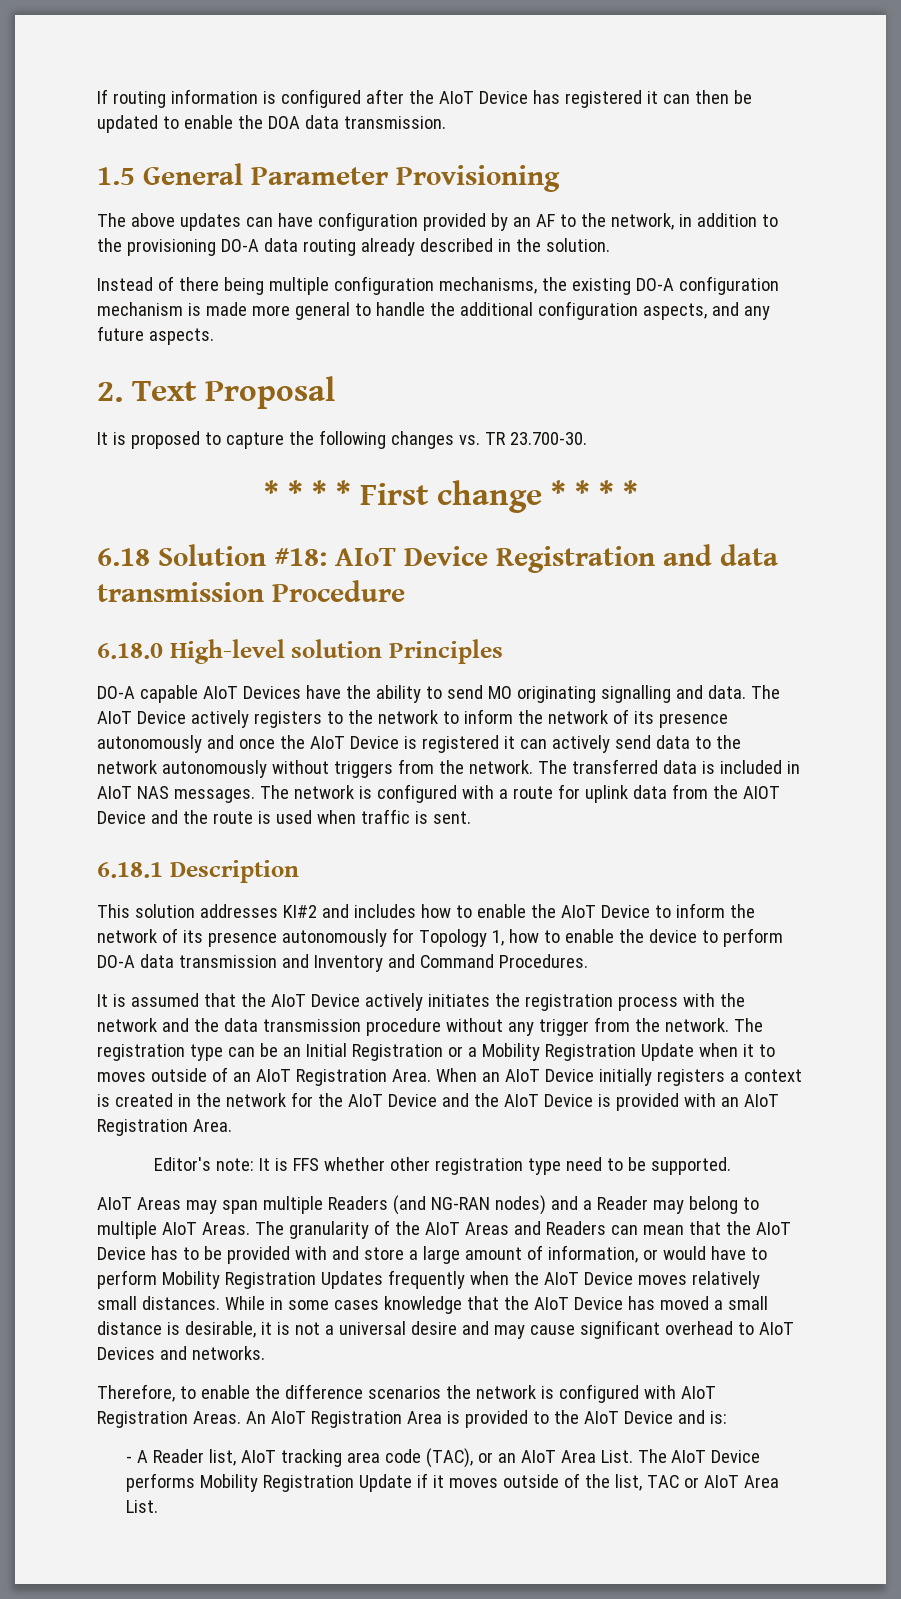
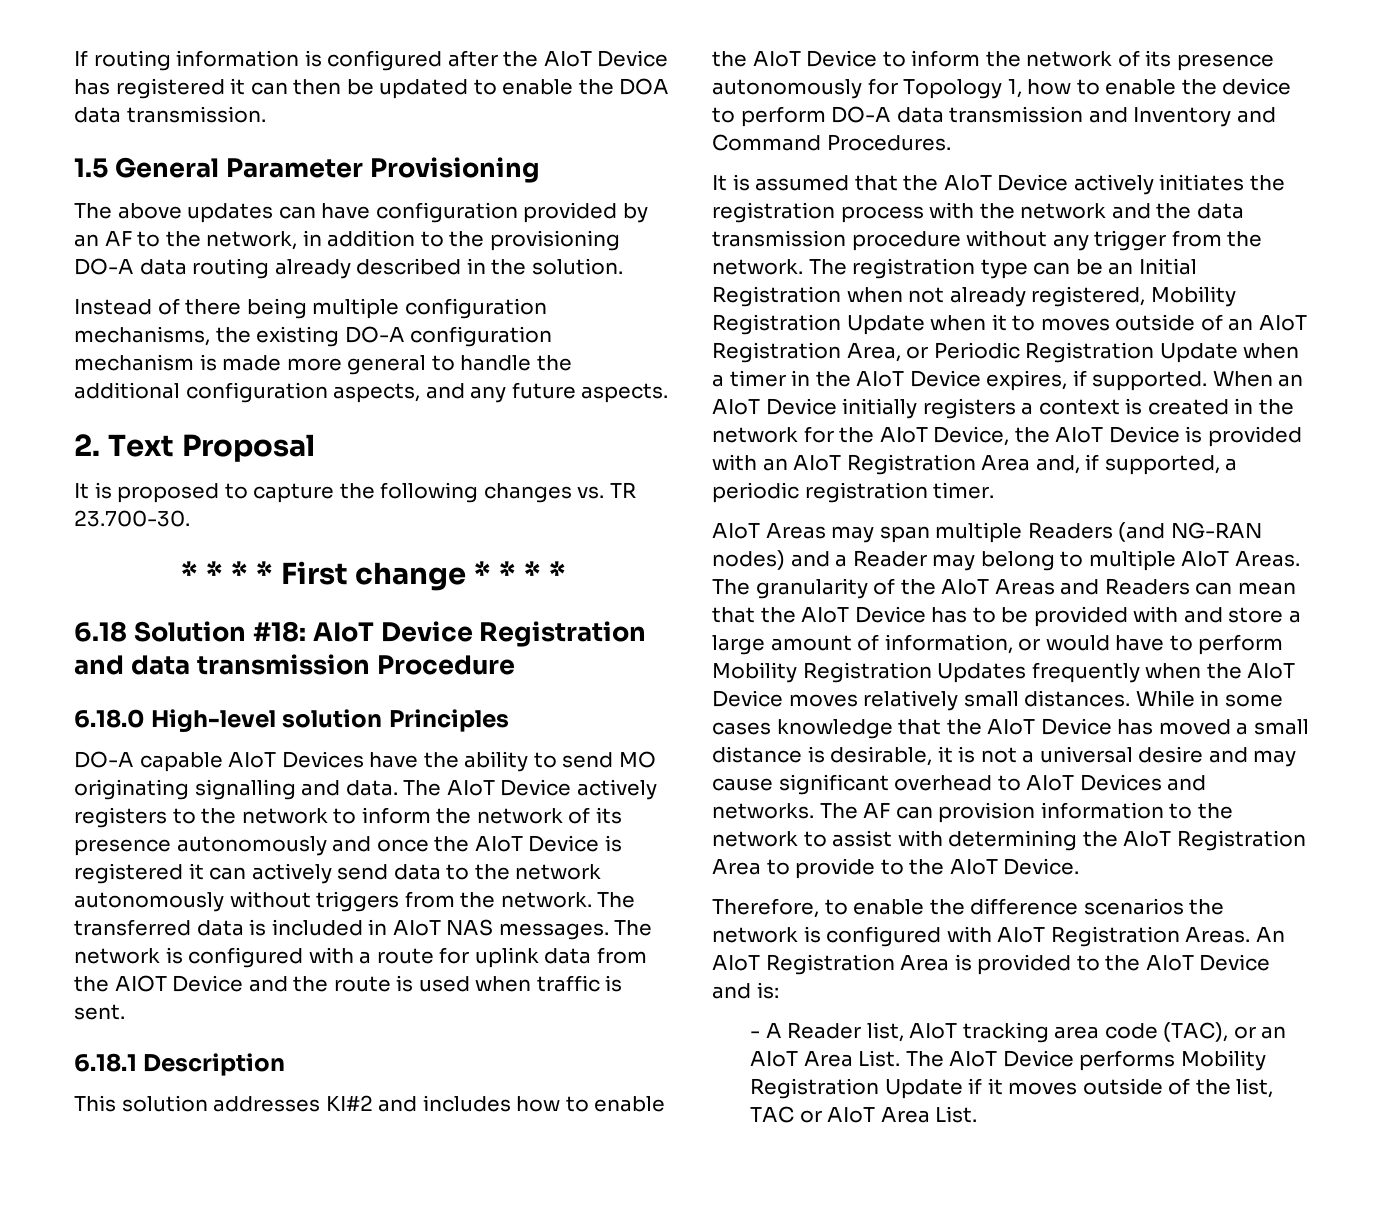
[447,1046,477,1057] or a -> [846,286,1146,307] when not already registered,
[391,1069,431,1082] Area. -> [846,342,1300,363] [712,370,1208,391] Area, or Periodic Registration Update when a timer in the AIoT Device expires, if supported.
[387,1093,469,1107] Device and -> [933,426,1010,446] Device,
[192,1119,232,1132] [154,1157,732,1175] Area. // Editor's note: It is FFS whether other registration type need to be supported. -> [981,454,1238,475] [712,482,995,503] Area and, if supported, a periodic registration timer.
(265, 1353) none -> [819,802,1233,823] [712,830,1306,851] [712,858,1080,879] The AF can provision information to the network to assist with determining the AIoT Registration Area to provide to the AIoT Device.

